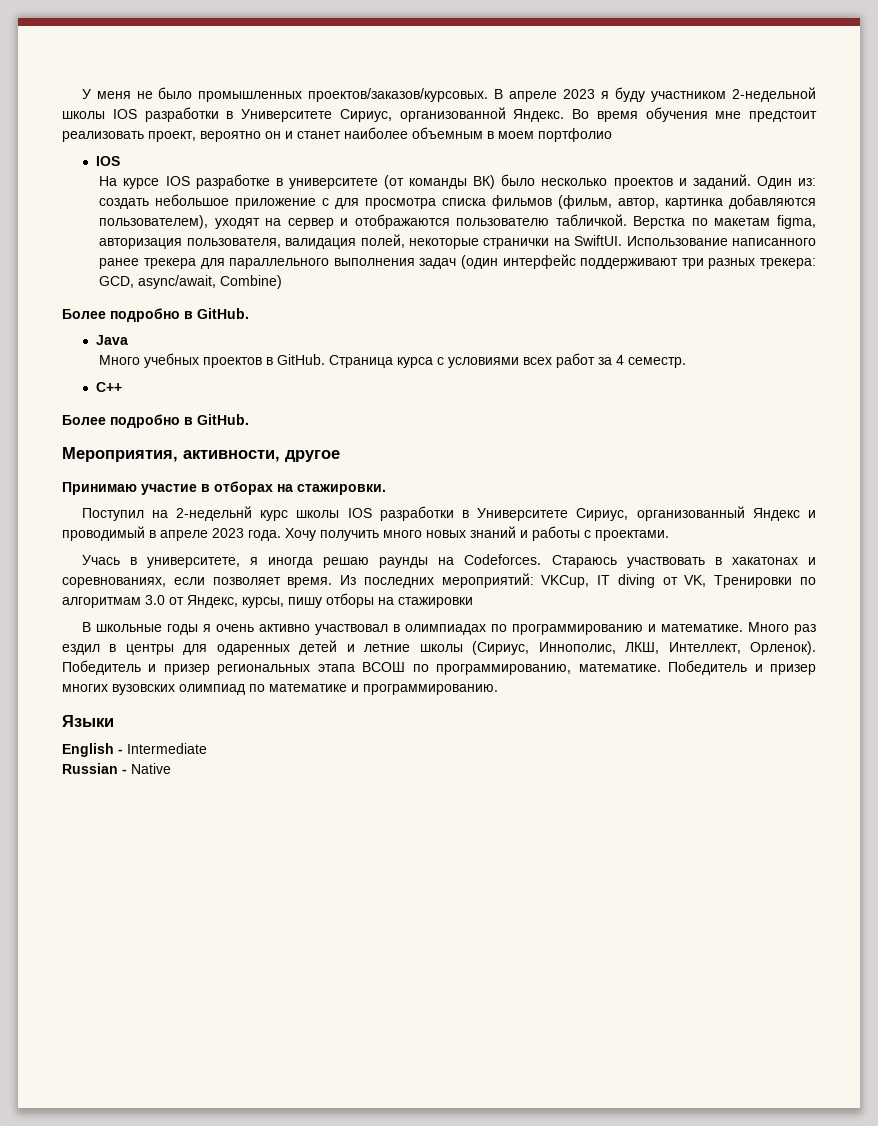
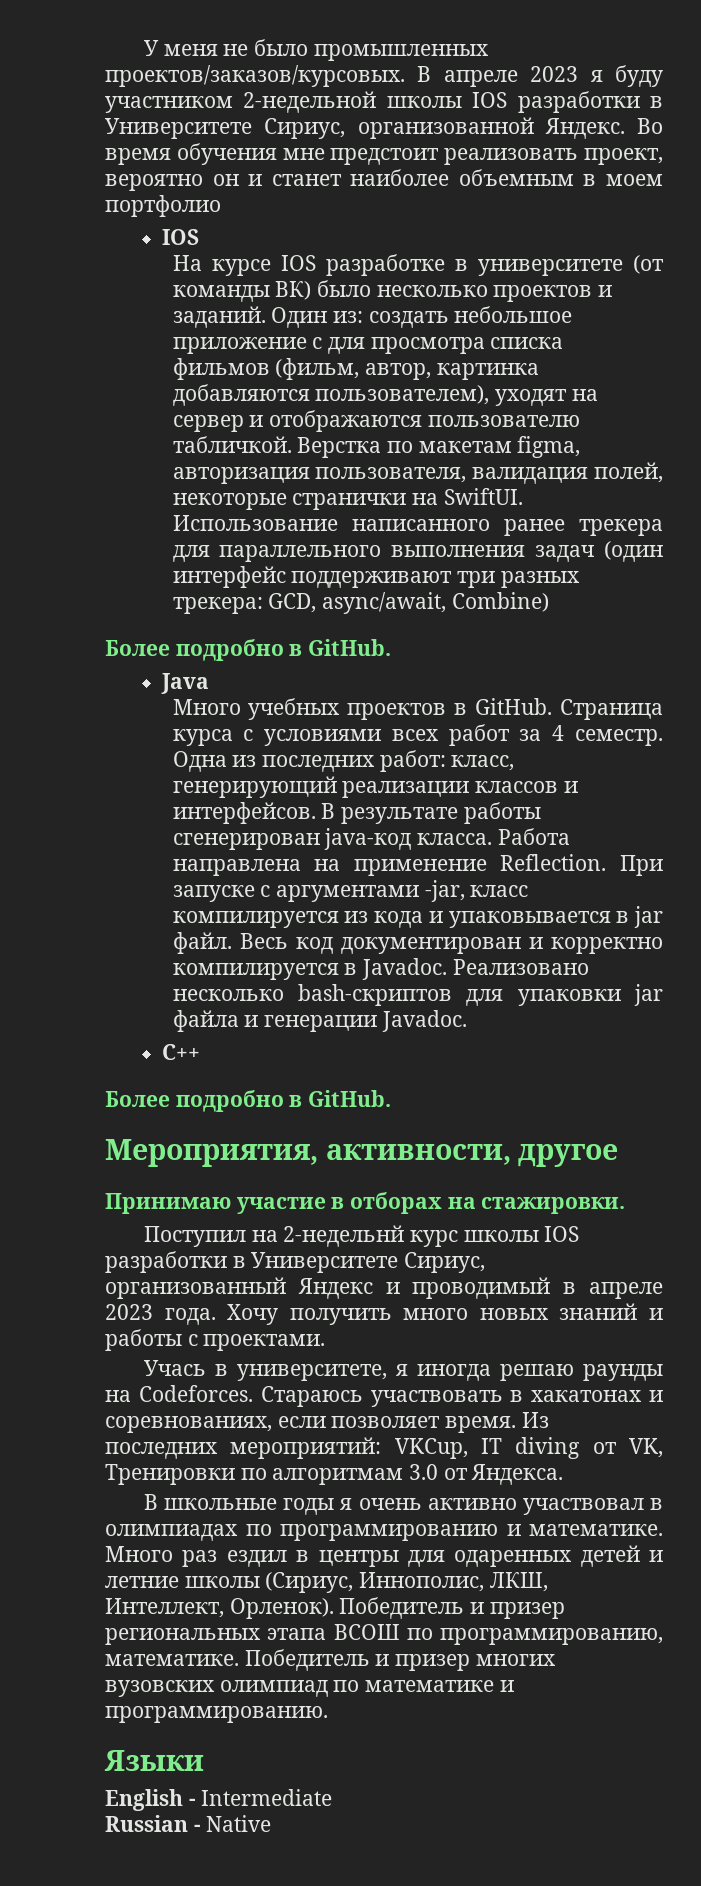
(687, 362) none -> [172,750,515,772] [172,776,578,798] [172,802,541,824] [172,828,570,850] [172,854,663,876] [172,880,529,902] [172,906,663,928] [172,932,663,954] [172,958,589,980] [172,984,663,1006] [172,1010,467,1032] Одна из последних работ: класс, генерирующий реализации классов и интерфейсов. В результате работы сгенерирован java-код класса. Работа направлена на применение Reflection. При запуске с аргументами -jar, класс компилируется из кода и упаковывается в jar файл. Весь код документирован и корректно компилируется в Javadoc. Реализовано несколько bash-скриптов для упаковки jar файла и генерации Javadoc.
[187,593,473,608] Яндекс, курсы, пишу отборы на стажировки -> [471,1464,564,1485] Яндекса.

